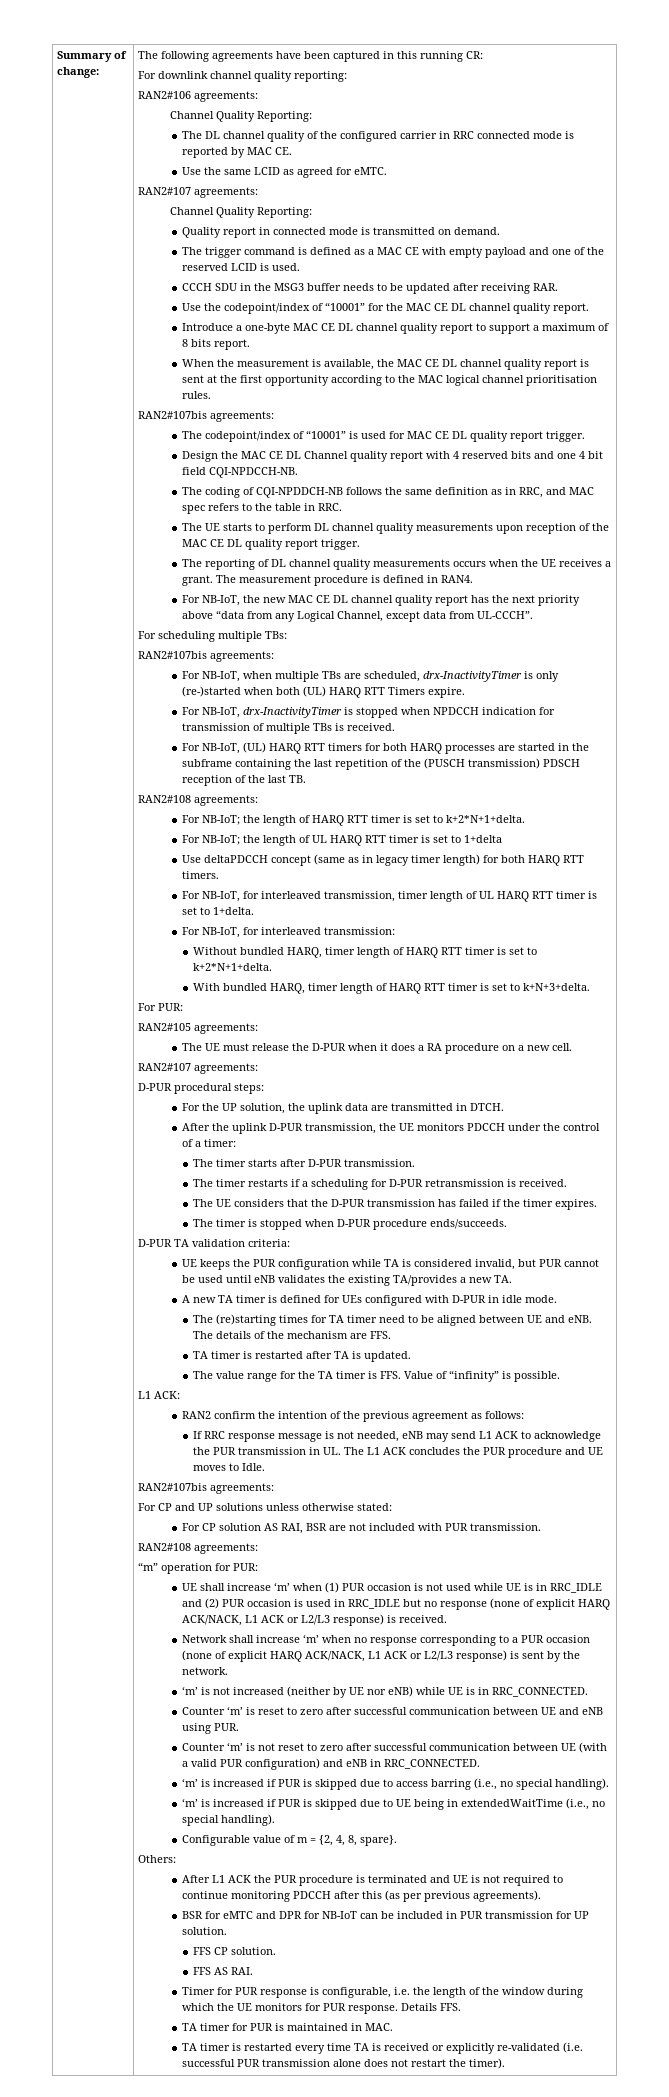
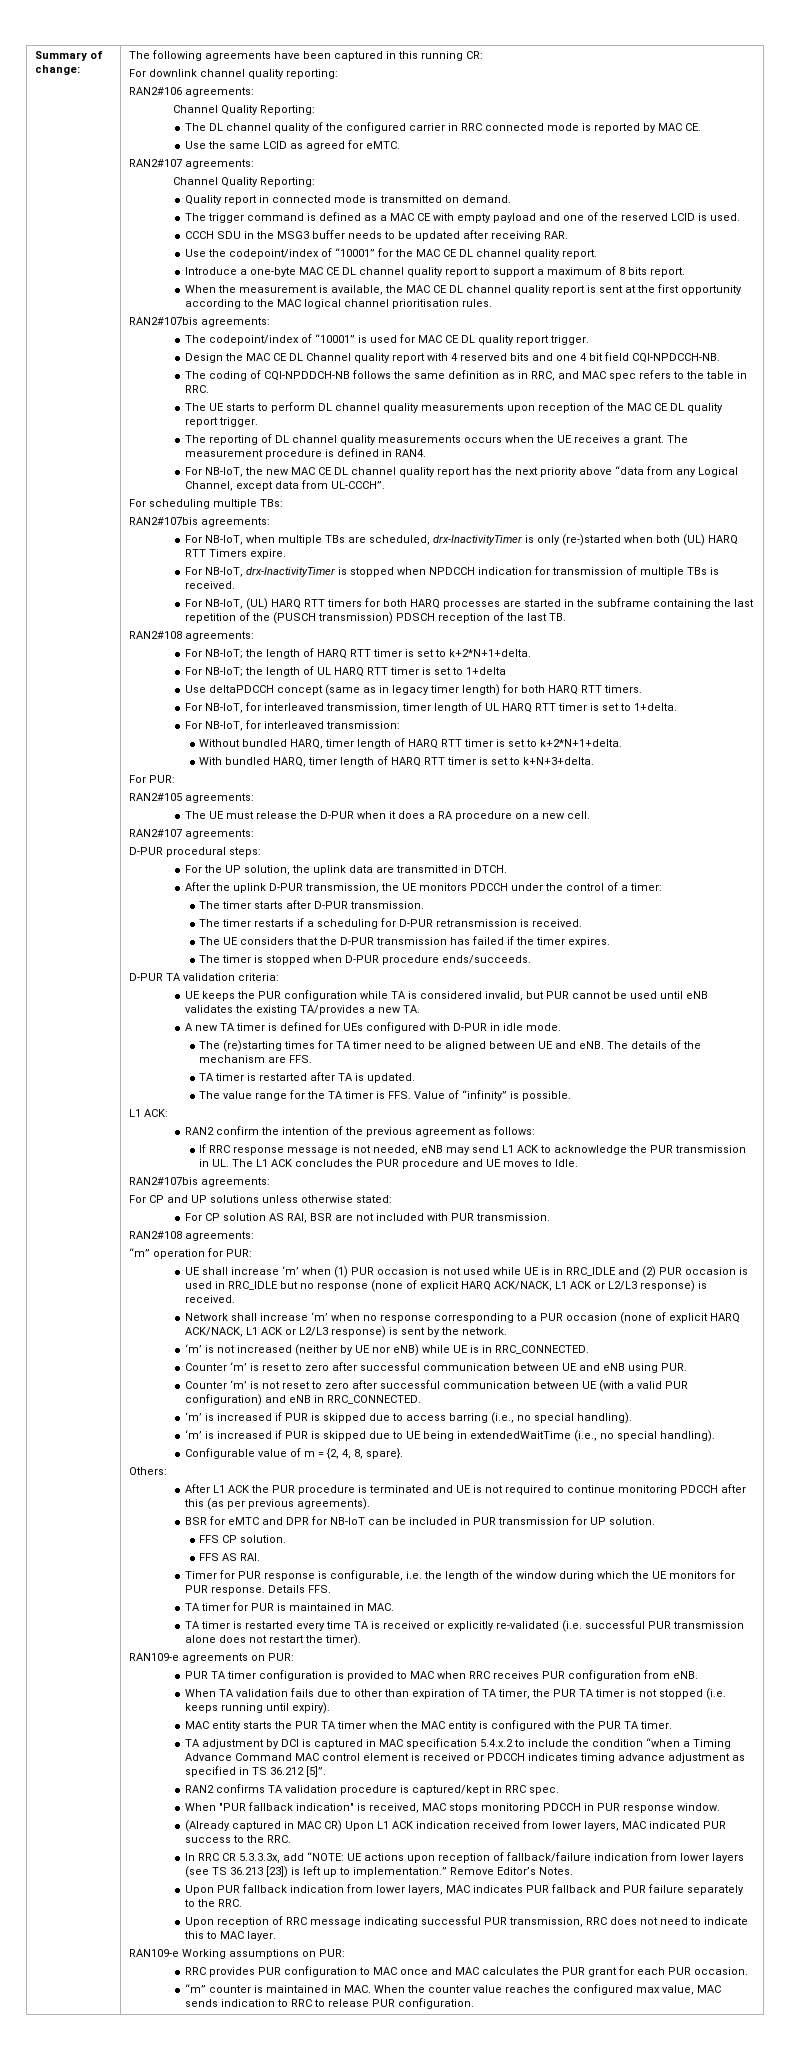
(506, 2063) none -> [128,1653,294,1663] [184,1670,698,1681] [184,1688,726,1700] [184,1702,330,1714] [184,1720,672,1731] [184,1738,731,1749] [184,1753,745,1763] [184,1766,326,1777] [184,1784,559,1795] [184,1802,720,1813] [184,1820,726,1832] [184,1835,291,1843] [184,1852,744,1863] [184,1866,573,1878] [184,1884,744,1895] [183,1899,242,1907] [184,1916,748,1927] [183,1931,276,1941] [128,1949,345,1959] [184,1966,748,1977] [184,1984,721,1995] [184,1998,474,2009] // RAN109-e agreements on PUR: // PUR TA timer configuration is provided to MAC when RRC receives PUR configuration from eNB. // When TA validation fails due to other than expiration of TA timer, the PUR TA timer is not stopped (i.e. keeps running until expiry). // MAC entity starts the PUR TA timer when the MAC entity is configured with the PUR TA timer. // TA adjustment by DCI is captured in MAC specification 5.4.x.2 to include the condition “when a Timing Advance Command MAC control element is received or PDCCH indicates timing advance adjustment as specified in TS 36.212 [5]”. // RAN2 confirms TA validation procedure is captured/kept in RRC spec. // When "PUR fallback indication" is received, MAC stops monitoring PDCCH in PUR response window. // (Already captured in MAC CR) Upon L1 ACK indication received from lower layers, MAC indicated PUR success to the RRC. // In RRC CR 5.3.3.3x, add “NOTE: UE actions upon reception of fallback/failure indication from lower layers (see TS 36.213 [23]) is left up to implementation.” Remove Editor’s Notes. // Upon PUR fallback indication from lower layers, MAC indicates PUR fallback and PUR failure separately to the RRC. // Upon reception of RRC message indicating successful PUR transmission, RRC does not need to indicate this to MAC layer. // RAN109-e Working assumptions on PUR: // RRC provides PUR configuration to MAC once and MAC calculates the PUR grant for each PUR occasion. // “m” counter is maintained in MAC. When the counter value reaches the configured max value, MAC sends indication to RRC to release PUR configuration.

